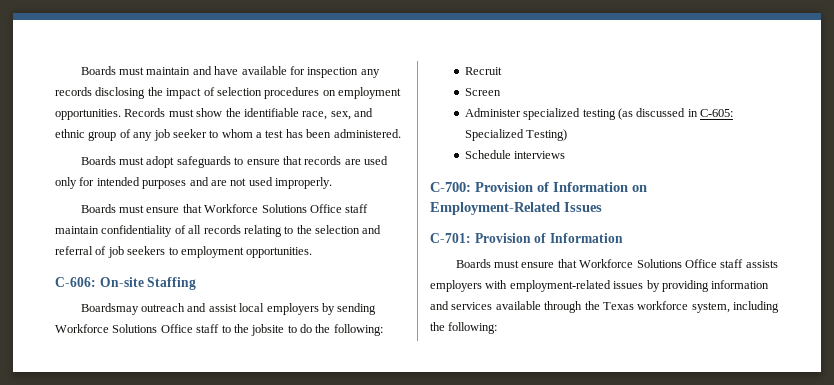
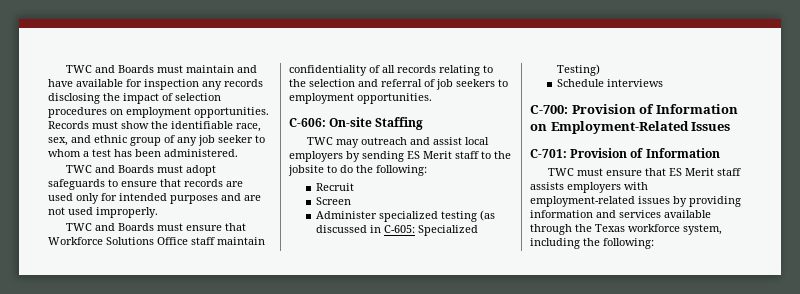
(80, 70) none -> [66,65,116,73] TWC and
(401, 133) none -> [66,165,116,173] TWC and
(332, 183) none -> [66,223,116,231] TWC and
[80,303,139,315] Boardsmay -> [307,137,360,148] TWC may
[55,324,193,333] Workforce Solutions Office -> [407,151,452,159] ES Merit
[455,259,717,268] Boards must ensure that Workforce Solutions Office -> [548,168,715,176] TWC must ensure that ES Merit

